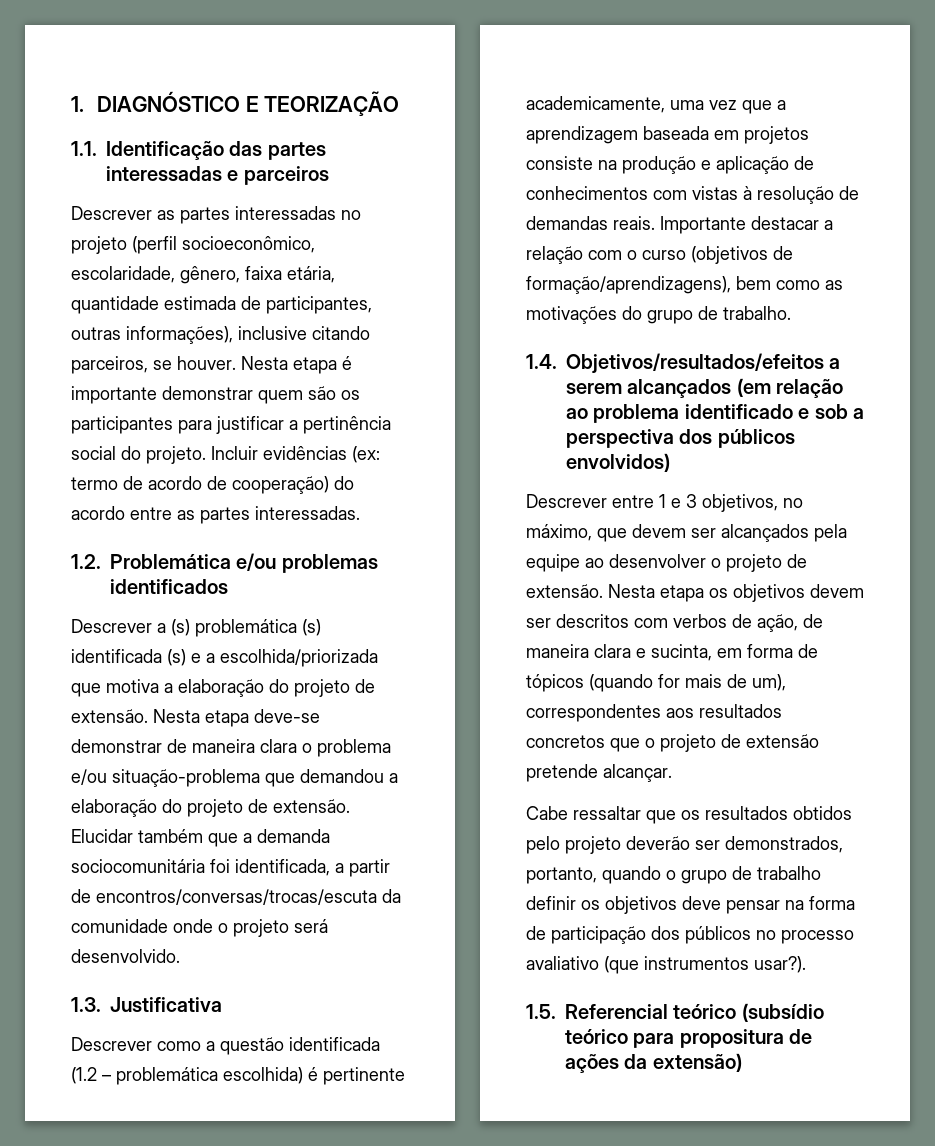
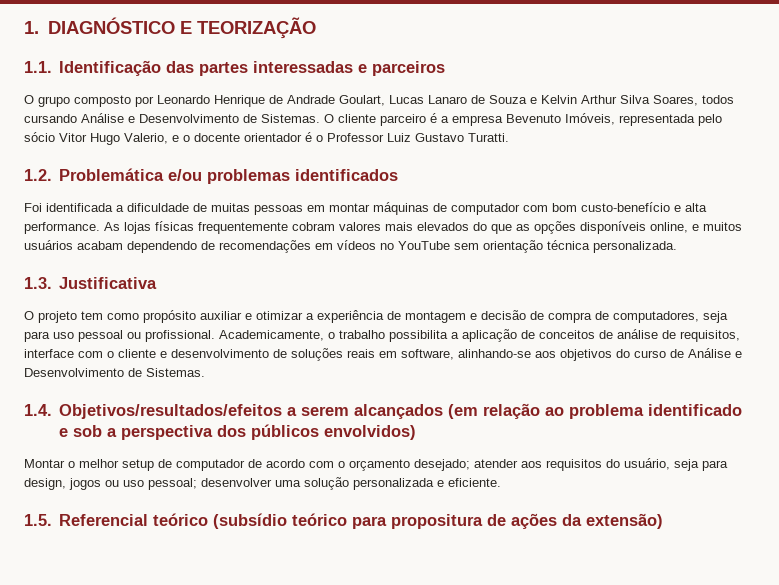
[71,206,361,224] [71,236,315,254] [71,266,335,284] [71,296,372,314] [71,326,370,344] [71,356,352,374] [71,386,360,404] [71,416,391,434] [71,446,380,464] [71,476,354,494] [71,506,360,524] Descrever as partes interessadas no projeto (perfil socioeconômico, escolaridade, gênero, faixa etária, quantidade estimada de participantes, outras informações), inclusive citando parceiros, se houver. Nesta etapa é importante demonstrar quem são os participantes para justificar a pertinência social do projeto. Incluir evidências (ex: termo de acordo de cooperação) do acordo entre as partes interessadas. -> [24,95,734,107] [24,113,722,126] [24,132,509,145] O grupo composto por Leonardo Henrique de Andrade Goulart, Lucas Lanaro de Souza e Kelvin Arthur Silva Soares, todos cursando Análise e Desenvolvimento de Sistemas. O cliente parceiro é a empresa Bevenuto Imóveis, representada pelo sócio Vitor Hugo Valerio, e o docente orientador é o Professor Luiz Gustavo Turatti.
[71,619,321,637] [71,649,378,667] [71,679,375,697] [71,709,320,727] [71,739,391,757] [71,769,398,787] [71,799,350,817] [71,829,330,847] [71,859,390,877] [71,889,401,905] [71,919,328,937] [71,949,180,963] [71,997,222,1012] [71,1037,380,1055] [71,1067,405,1085] [526,96,786,114] [526,126,809,144] [526,156,814,174] [526,186,859,204] [526,216,833,234] [526,246,793,264] [526,276,843,294] [526,306,791,324] Descrever a (s) problemática (s) identificada (s) e a escolhida/priorizada que motiva a elaboração do projeto de extensão. Nesta etapa deve-se demonstrar de maneira clara o problema e/ou situação-problema que demandou a elaboração do projeto de extensão. Elucidar também que a demanda sociocomunitária foi identificada, a partir de encontros/conversas/trocas/escuta da comunidade onde o projeto será desenvolvido. // 1.3. Justificativa // Descrever como a questão identificada (1.2 – problemática escolhida) é pertinente academicamente, uma vez que a aprendizagem baseada em projetos consiste na produção e aplicação de conhecimentos com vistas à resolução de demandas reais. Importante destacar a relação com o curso (objetivos de formação/aprendizagens), bem como as motivações do grupo de trabalho. -> [24,202,707,215] [24,221,742,234] [24,240,677,253] [24,277,157,289] [24,310,728,323] [24,329,740,342] [24,348,742,361] [24,368,205,377] Foi identificada a dificuldade de muitas pessoas em montar máquinas de computador com bom custo-benefício e alta performance. As lojas físicas frequentemente cobram valores mais elevados do que as opções disponíveis online, e muitos usuários acabam dependendo de recomendações em vídeos no YouTube sem orientação técnica personalizada. // 1.3. Justificativa // O projeto tem como propósito auxiliar e otimizar a experiência de montagem e decisão de compra de computadores, seja para uso pessoal ou profissional. Academicamente, o trabalho possibilita a aplicação de conceitos de análise de requisitos, interface com o cliente e desenvolvimento de soluções reais em software, alinhando-se aos objetivos do curso de Análise e Desenvolvimento de Sistemas.
[526,494,803,512] [526,524,847,542] [526,554,807,572] [526,584,864,602] [526,614,823,632] [526,644,818,661] [526,674,786,692] [526,704,782,722] [526,734,819,752] [526,764,672,782] [526,806,852,824] [526,836,843,854] [526,866,821,884] [526,896,855,914] [526,926,854,944] [526,956,806,974] Descrever entre 1 e 3 objetivos, no máximo, que devem ser alcançados pela equipe ao desenvolver o projeto de extensão. Nesta etapa os objetivos devem ser descritos com verbos de ação, de maneira clara e sucinta, em forma de tópicos (quando for mais de um), correspondentes aos resultados concretos que o projeto de extensão pretende alcançar. // Cabe ressaltar que os resultados obtidos pelo projeto deverão ser demonstrados, portanto, quando o grupo de trabalho definir os objetivos deve pensar na forma de participação dos públicos no processo avaliativo (que instrumentos usar?). -> [24,458,728,471] [24,477,501,490] Montar o melhor setup de computador de acordo com o orçamento desejado; atender aos requisitos do usuário, seja para design, jogos ou uso pessoal; desenvolver uma solução personalizada e eficiente.

